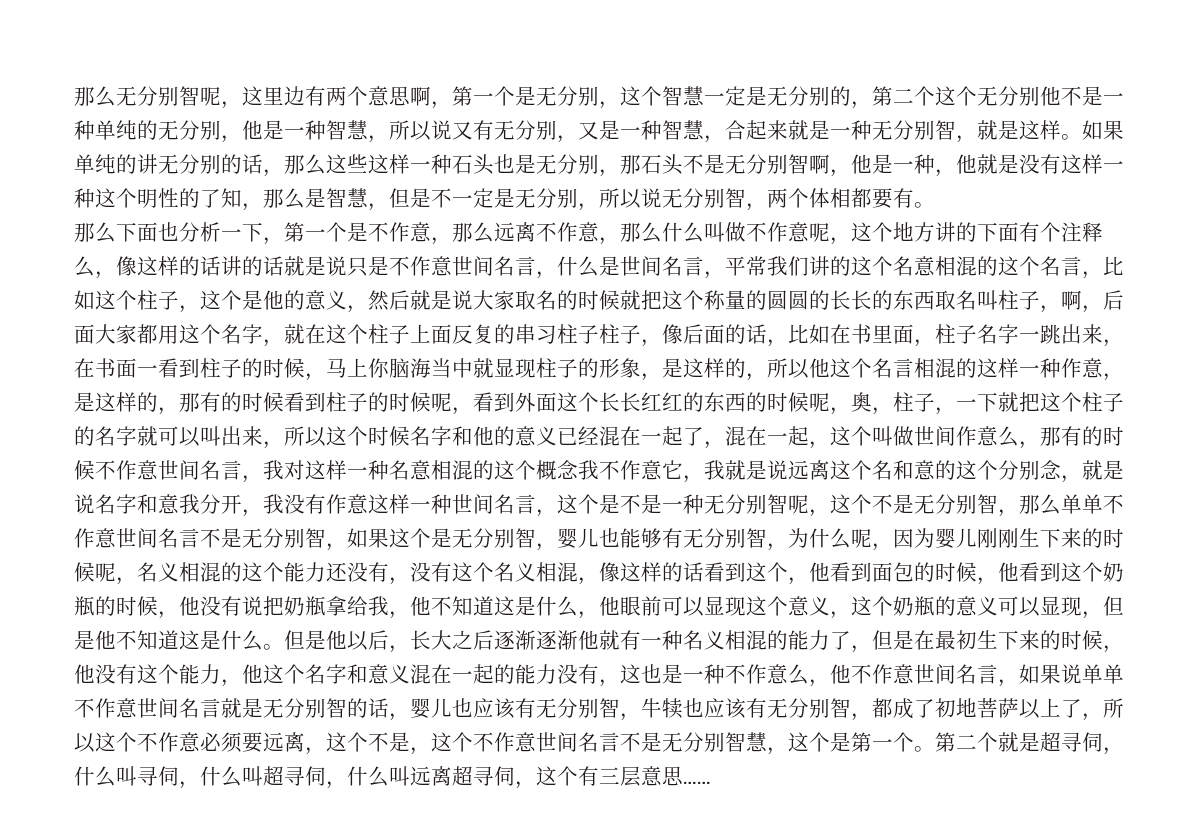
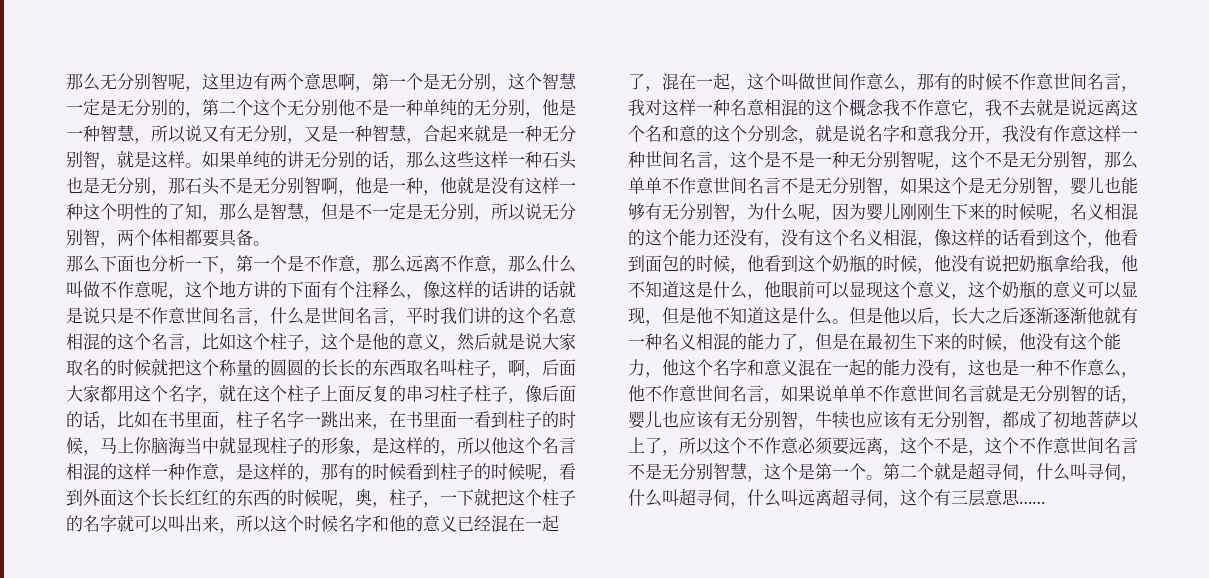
[893,188,914,208] 有 -> [219,229,253,247] 具备
[746,256,767,276] 常 -> [423,307,440,324] 时
(116, 368) none -> [423,411,440,427] 里
(725, 470) none -> [1002,99,1036,117] 不去

